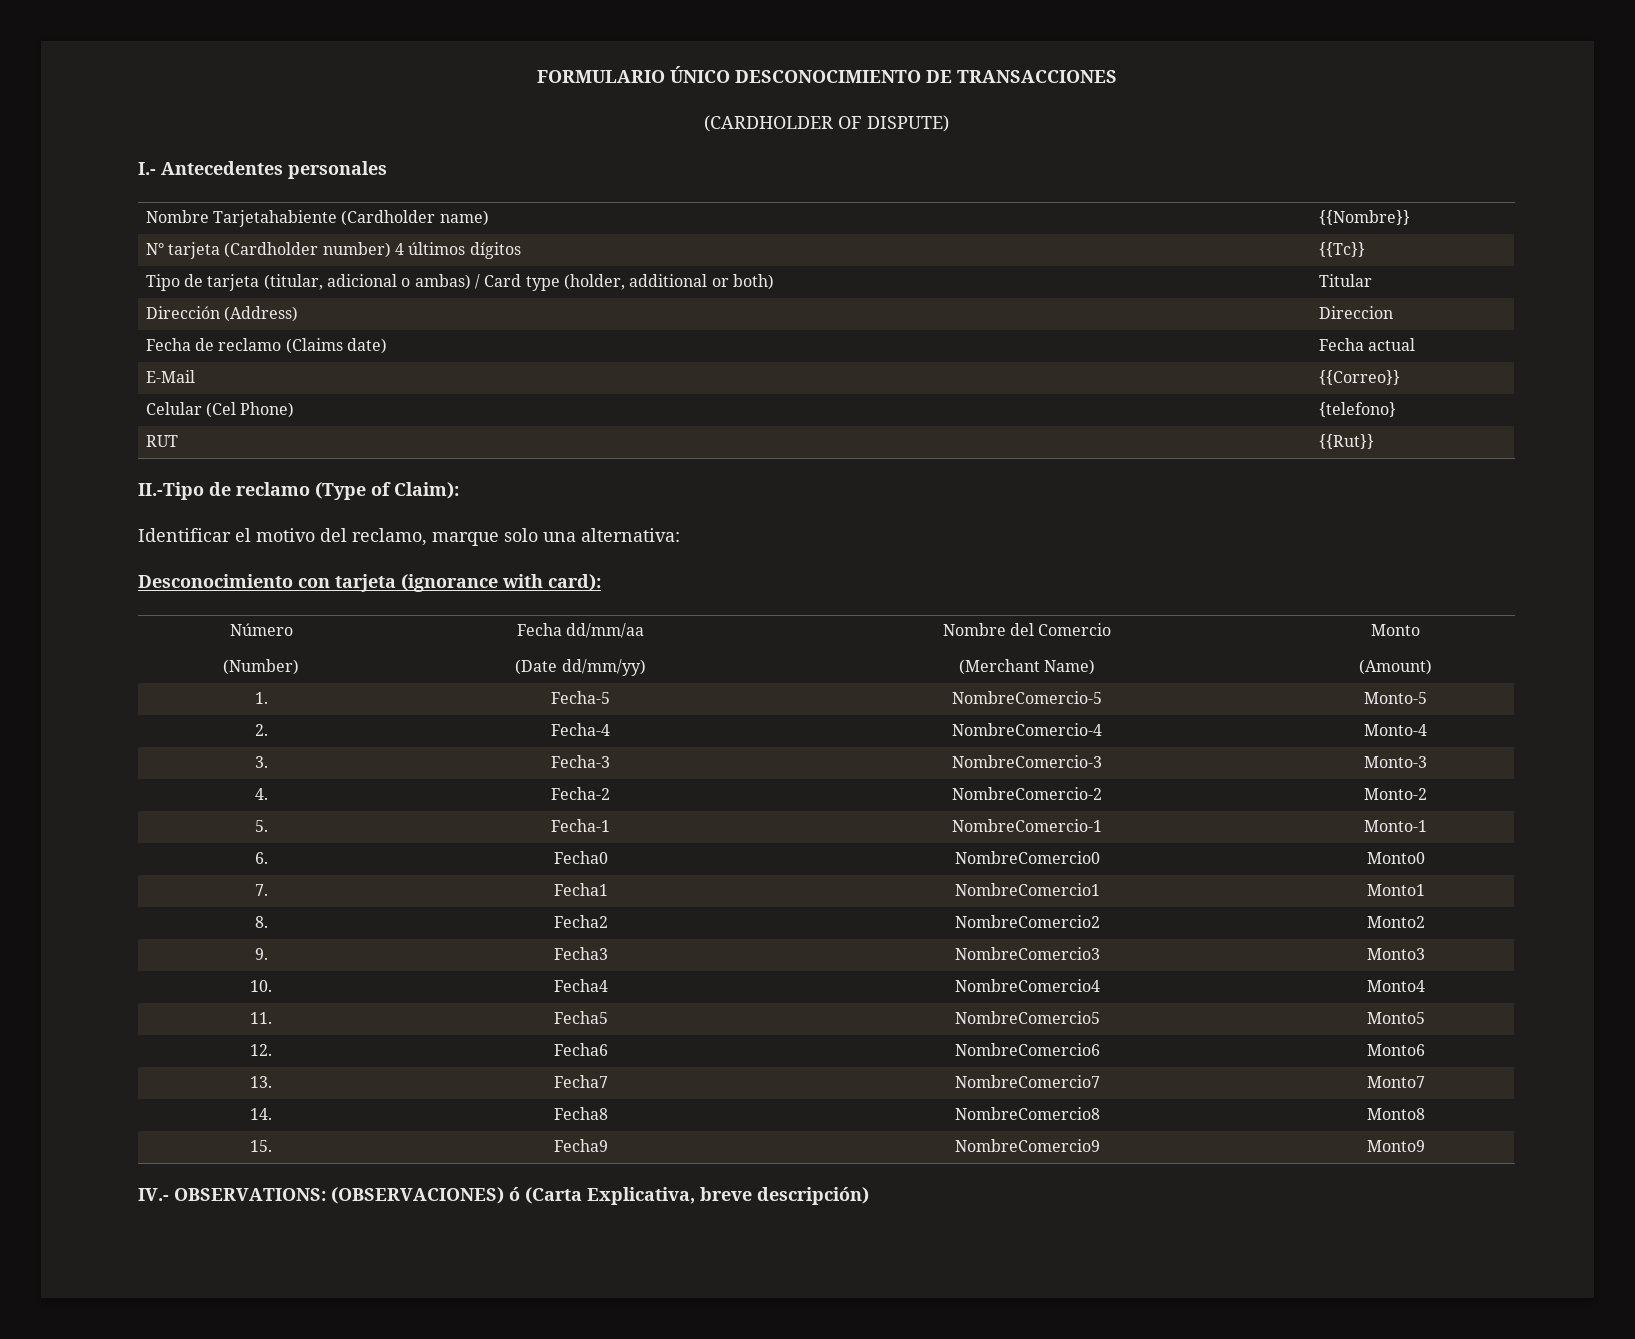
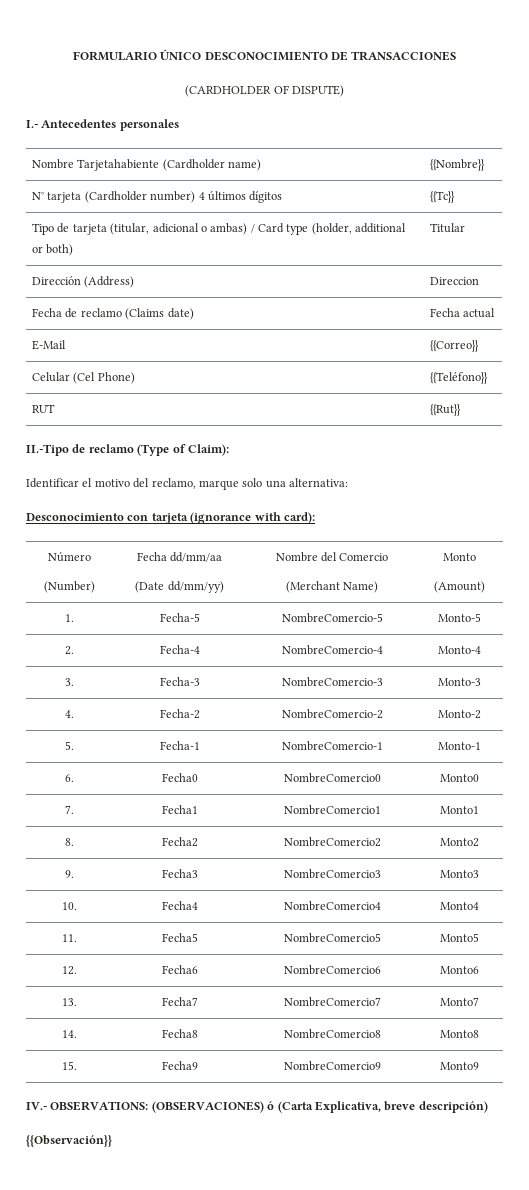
[1318,402,1396,417] {telefono} -> [429,372,488,384] {{Teléfono}}
(869, 1196) none -> [26,1135,112,1147] // {{Observación}}

